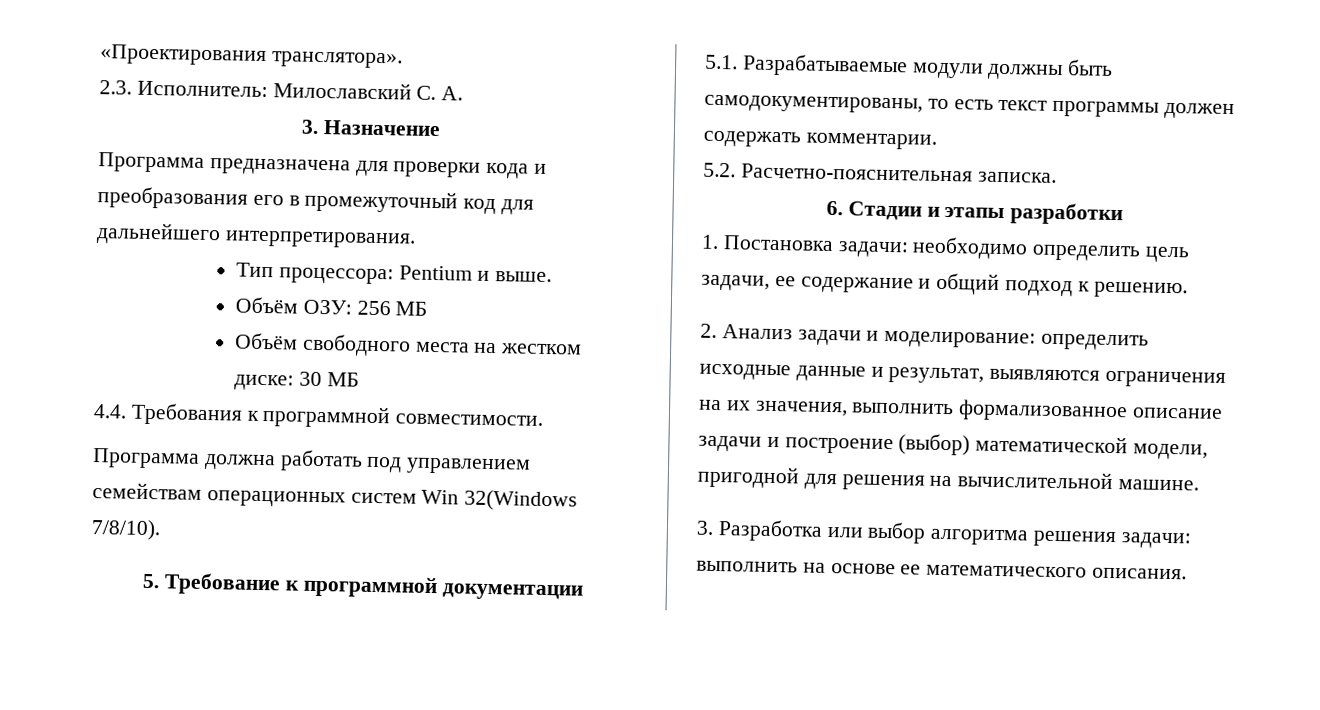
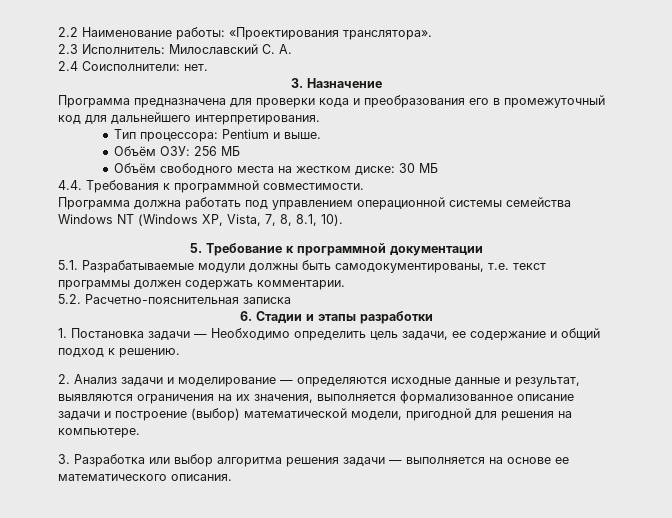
(100, 55) none -> [58,27,225,40] 2.2 Наименование работы:
[99,80,132,95] 2.3. -> [58,44,78,54] 2.3
(464, 93) none -> [58,61,208,71] // 2.4 Соисполнители: нет.
[92,482,578,512] [91,519,161,541] семействам операционных систем Win 32(Windows 7/8/10). -> [357,197,571,210] [58,214,343,226] операционной системы семейства Windows NT (Windows XP, Vista, 7, 8, 8.1, 10).
[927,98,994,110] то есть -> [488,263,509,270] т.е.
[977,171,1057,183] записка. -> [243,297,291,304] записка
[837,236,1029,260] задачи: необходимо -> [148,328,290,340] задачи — Необходимо
[884,330,1150,351] моделирование: определить -> [178,377,387,387] моделирование — определяются
[852,402,955,415] выполнить -> [317,394,396,401] выполняется
[957,470,1200,491] вычислительной машине. -> [58,428,140,438] компьютере.
[1120,532,1191,549] [696,560,798,573] задачи: выполнить -> [343,457,485,466] задачи — выполняется

